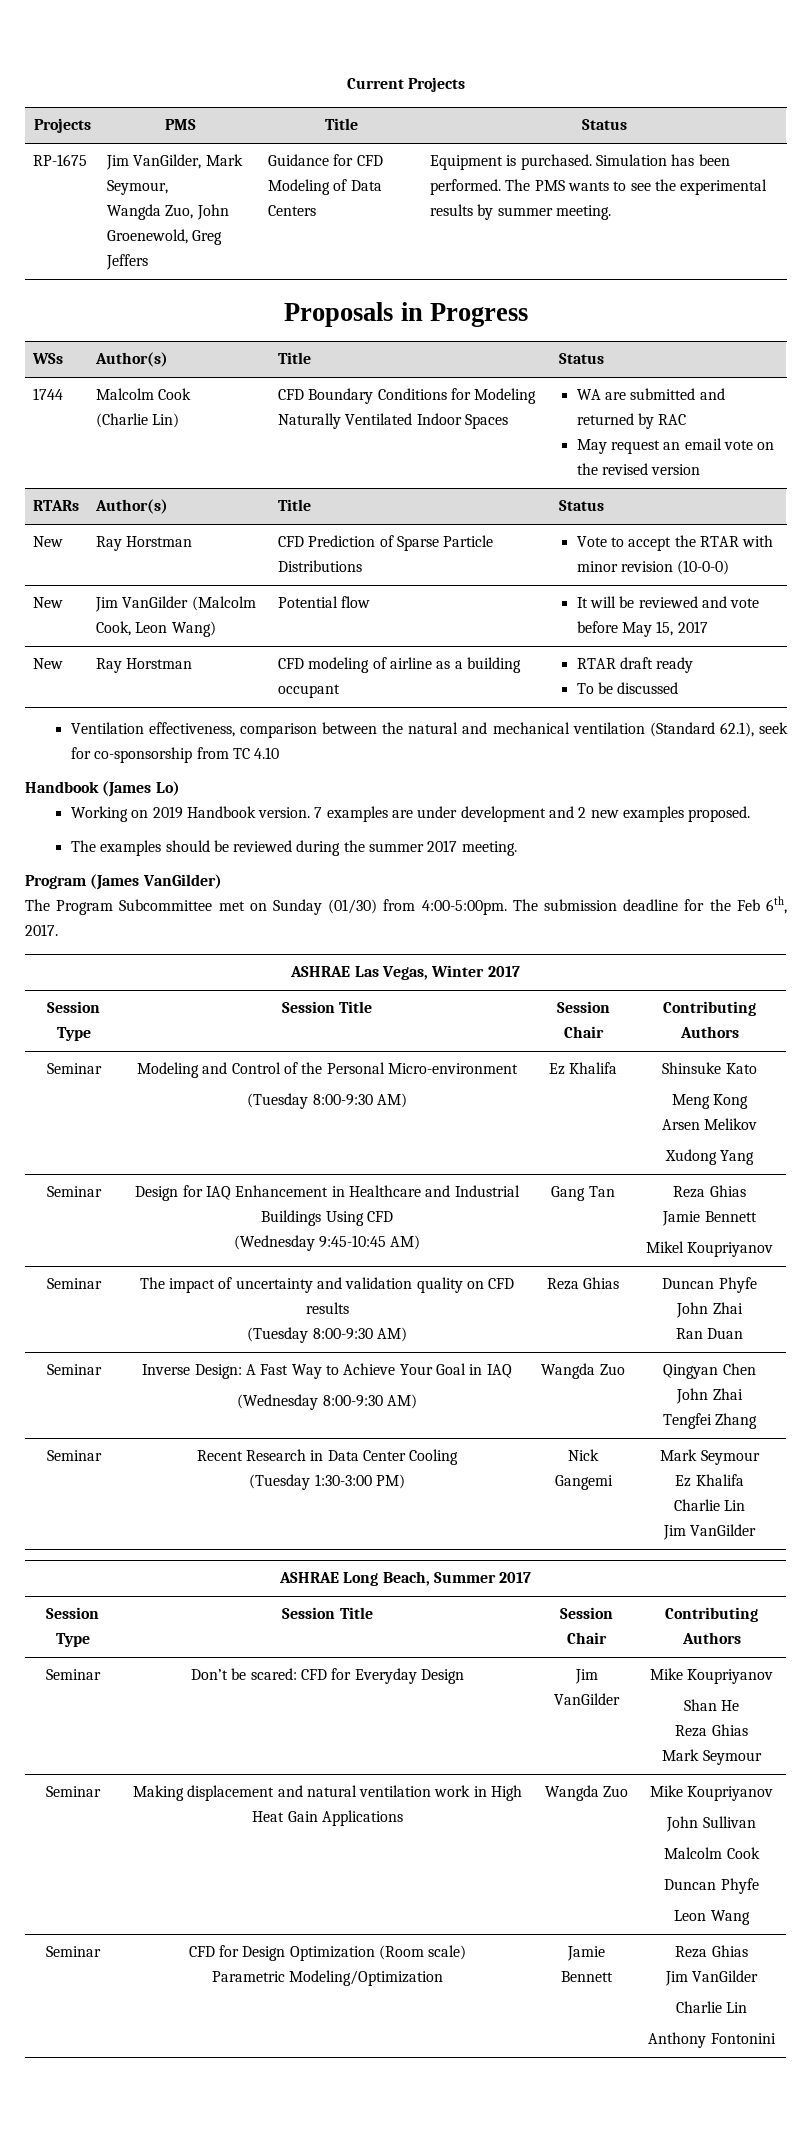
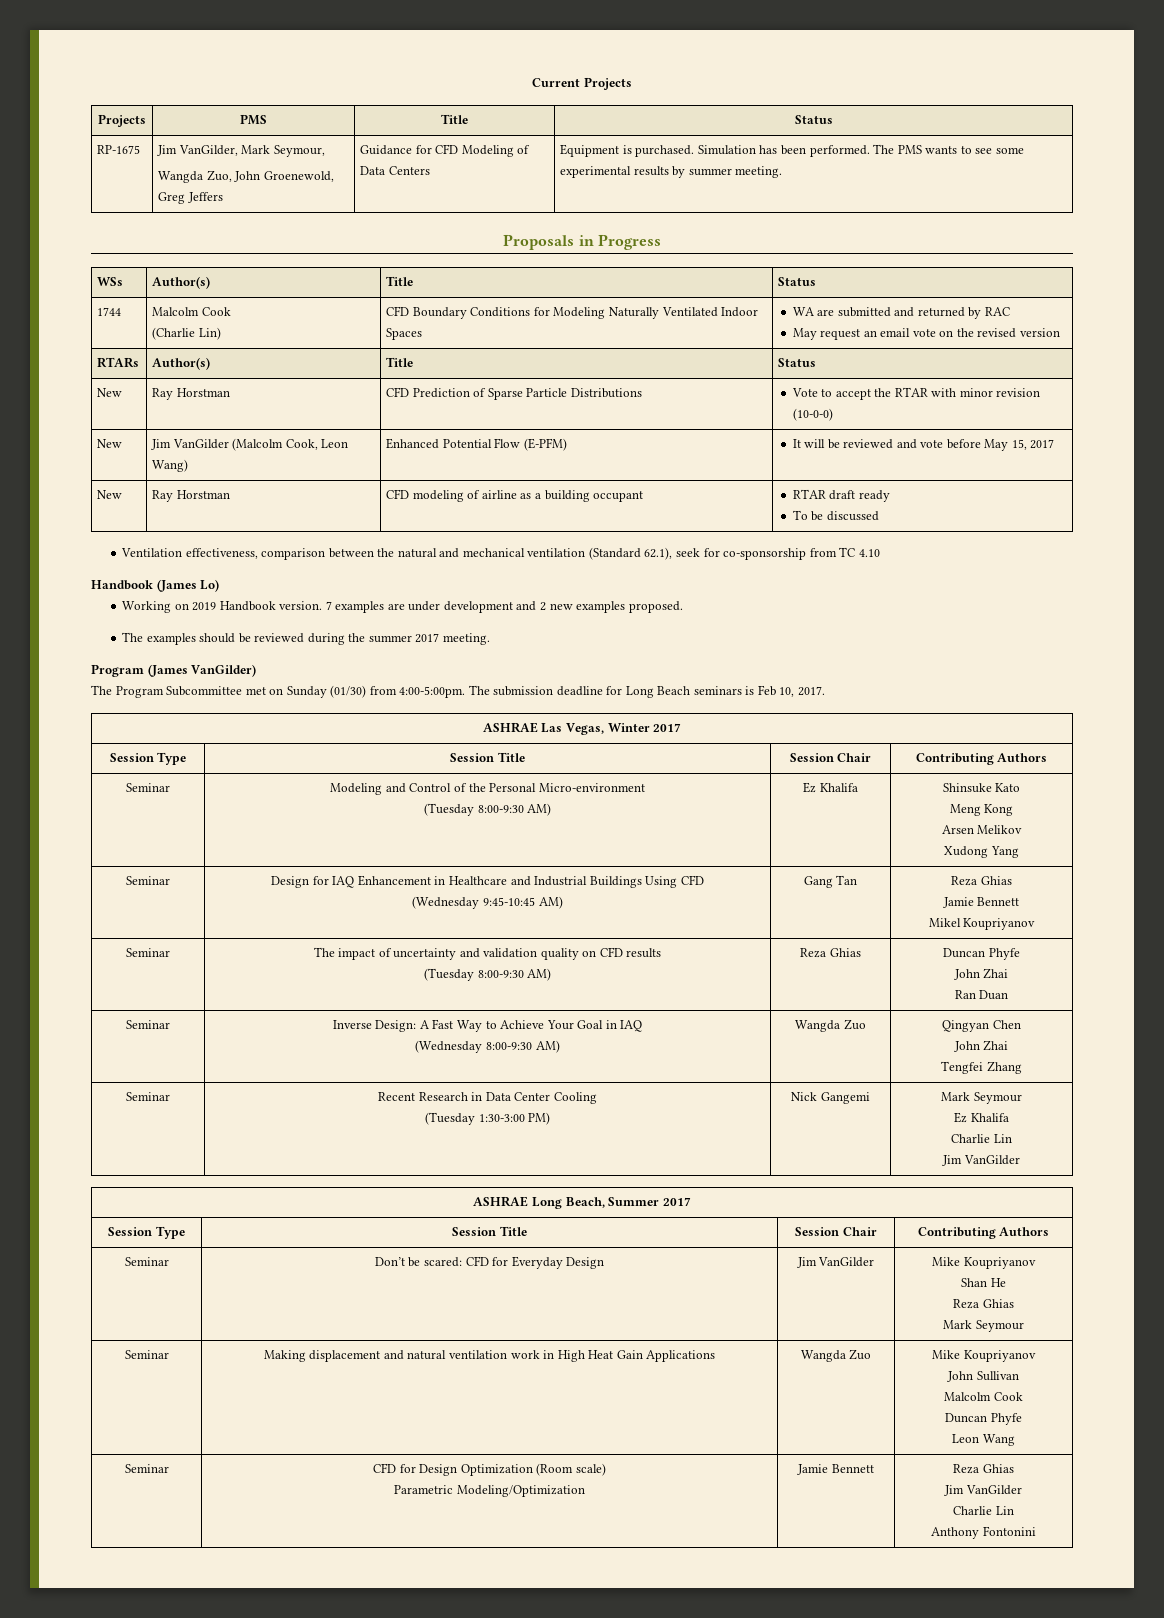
[655,179,677,191] the -> [995,147,1024,154] some
[278,596,371,608] Potential flow -> [386,438,567,451] Enhanced Potential Flow (E-PFM)
[709,896,788,914] the Feb 6th, -> [625,685,795,698] Long Beach seminars is Feb 10,

